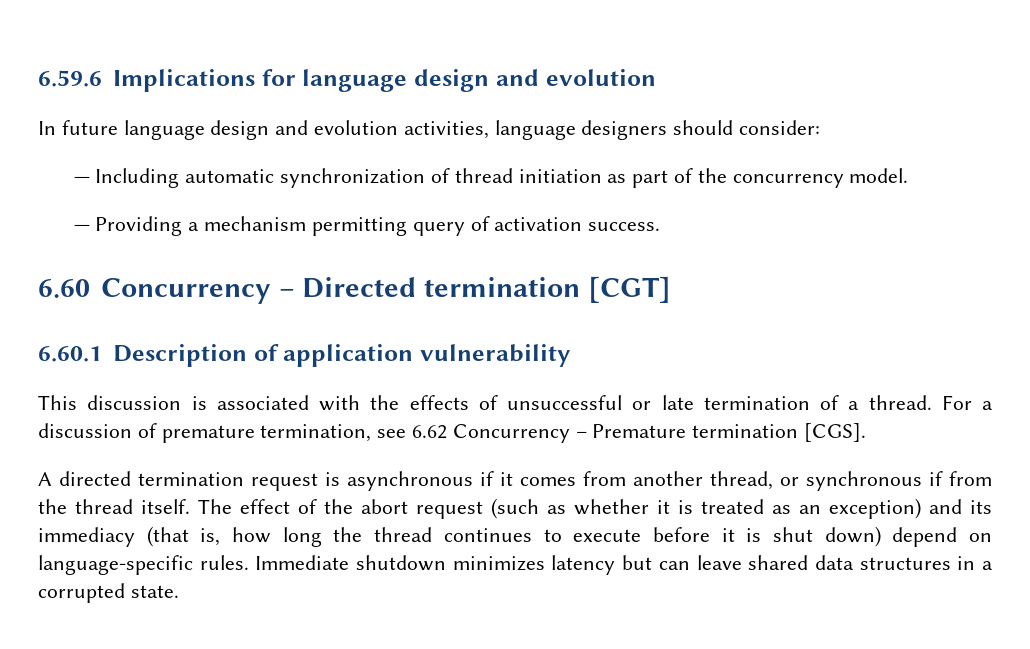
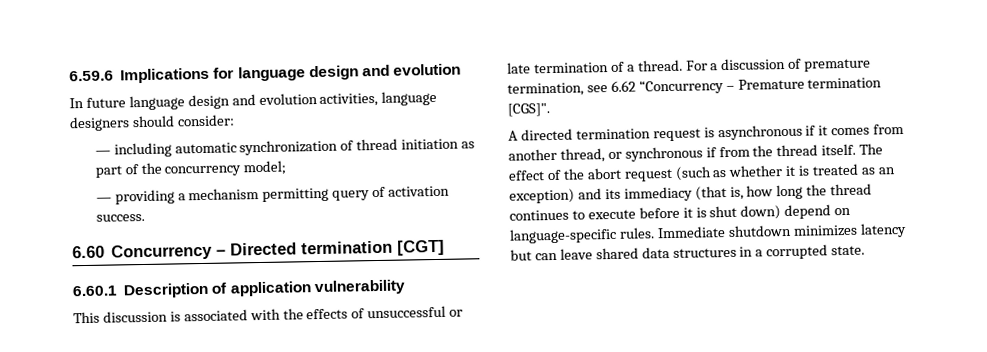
[95,168,180,188] Including -> [113,142,172,158] including
[849,168,909,183] [73,216,183,236] model. // — Providing -> [243,160,287,176] [95,189,175,205] model; // — providing
[452,424,570,443] Concurrency -> [638,79,724,95] “Concurrency
[804,423,867,442] [CGS]. -> [507,103,550,117] [CGS]".

